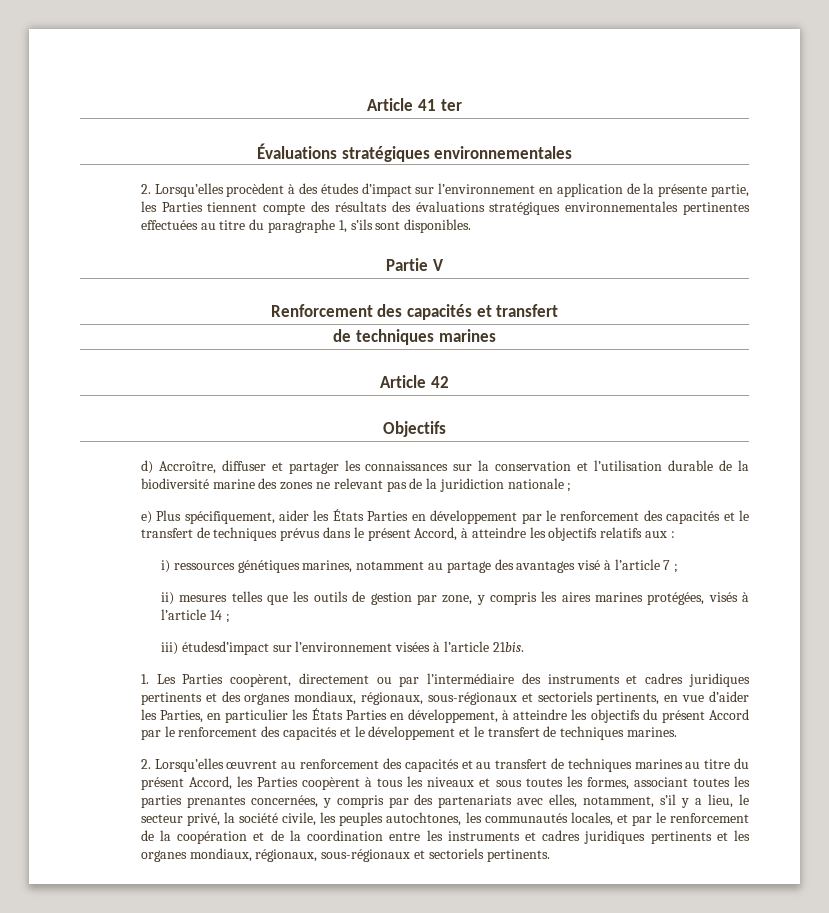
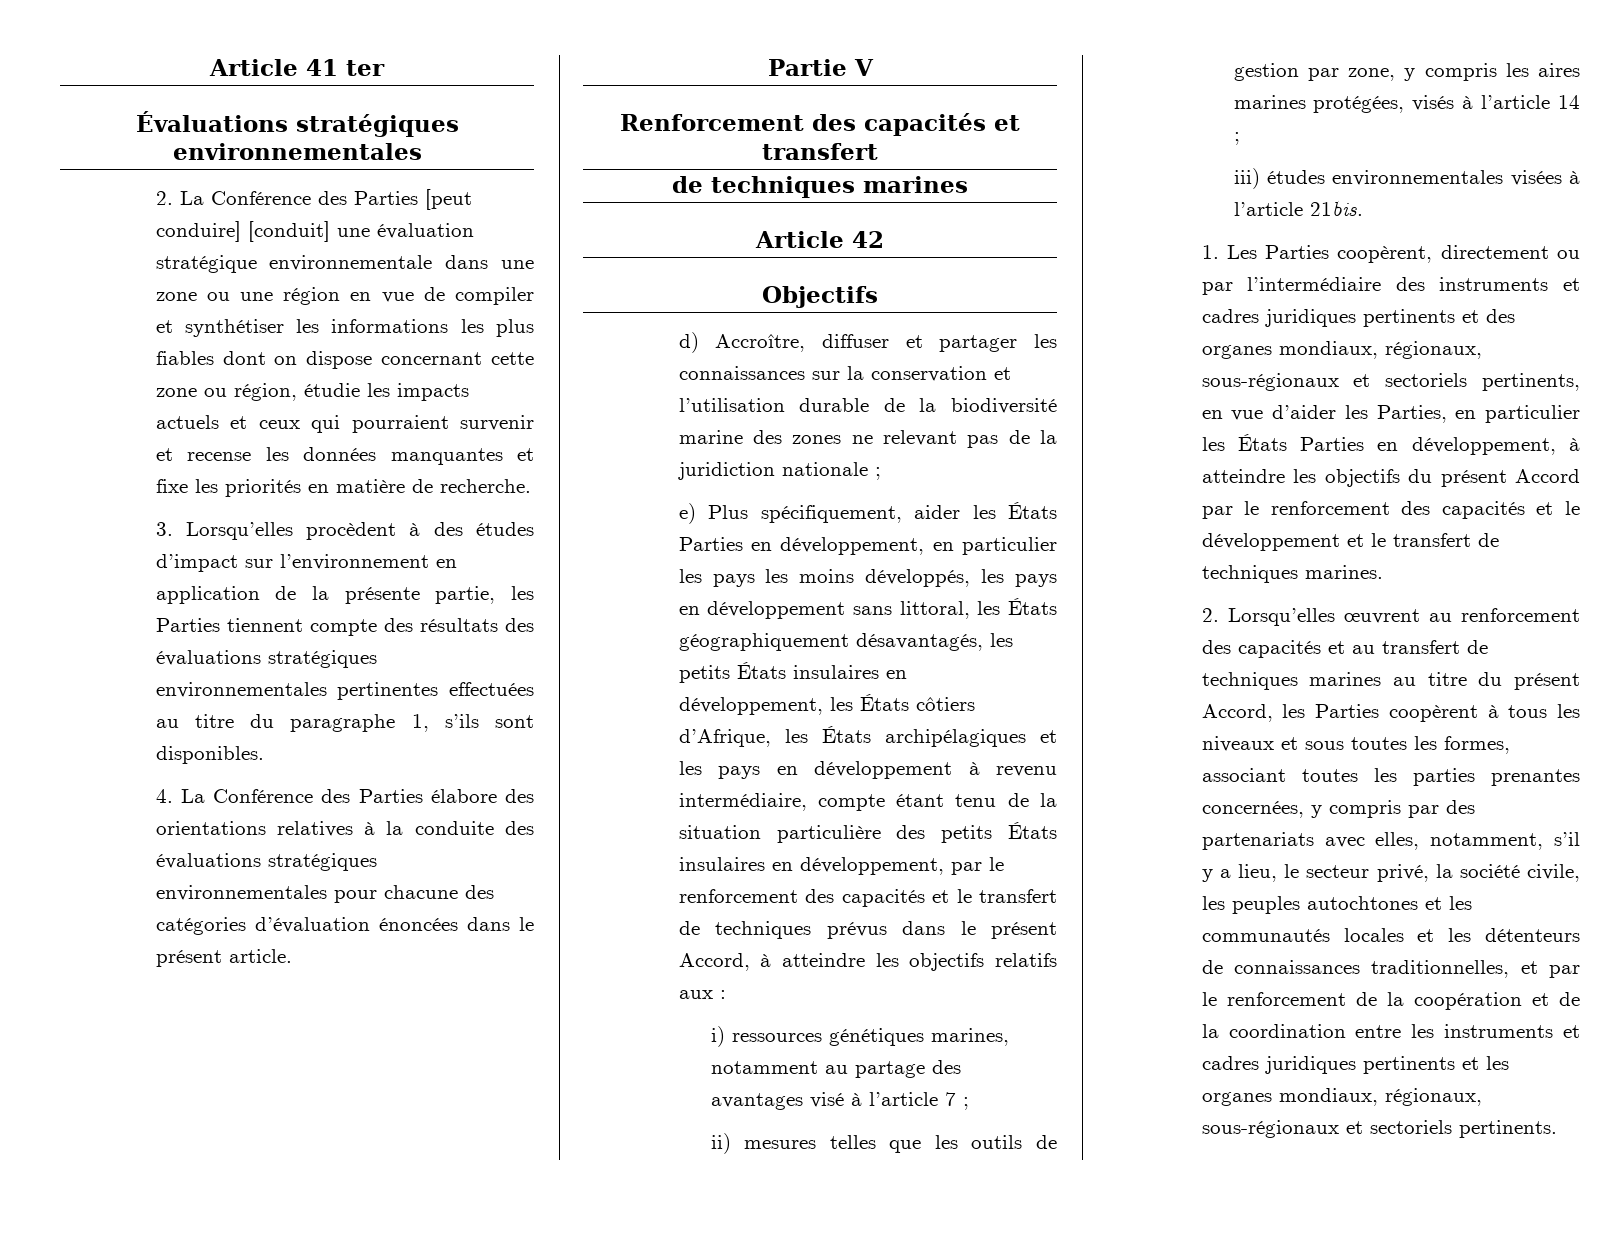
(151, 189) none -> [179,189,472,210] [155,221,474,242] [155,255,534,273] [155,287,534,305] [155,319,534,337] [155,351,534,369] [155,383,469,401] [155,415,534,433] [155,447,534,465] [155,479,531,497] [155,522,173,536] La Conférence des Parties [peut conduire] [conduit] une évaluation stratégique environnementale dans une zone ou une région en vue de compiler et synthétiser les informations les plus fiables dont on dispose concernant cette zone ou région, étudie les impacts actuels et ceux qui pourraient survenir et recense les données manquantes et fixe les priorités en matière de recherche. // 3.
(472, 226) none -> [155,789,534,803] [155,821,534,837] [155,853,377,871] [155,885,494,903] [155,917,534,935] [155,949,292,967] // 4. La Conférence des Parties élabore des orientations relatives à la conduite des évaluations stratégiques environnementales pour chacune des catégories d’évaluation énoncées dans le présent article.
[430,510,518,524] développement -> [780,537,1057,555] [678,569,1057,587] [678,598,1057,619] [678,633,1013,651] [678,662,907,683] [678,694,975,715] [678,726,1057,747] [678,761,1057,779] [678,793,1057,811] [678,822,1057,843] [678,857,944,875] développement, en particulier les pays les moins développés, les pays en développement sans littoral, les États géographiquement désavantagés, les petits États insulaires en développement, les États côtiers d’Afrique, les États archipélagiques et les pays en développement à revenu intermédiaire, compte étant tenu de la situation particulière des petits États insulaires en développement,
[181,641,393,655] étudesd’impact sur l’environnement -> [1266,170,1504,186] études environnementales
[386,812,613,826] autochtones, les communautés locales, -> [1306,896,1472,910] [1201,928,1580,942] [1201,960,1510,978] autochtones et les communautés locales et les détenteurs de connaissances traditionnelles,

